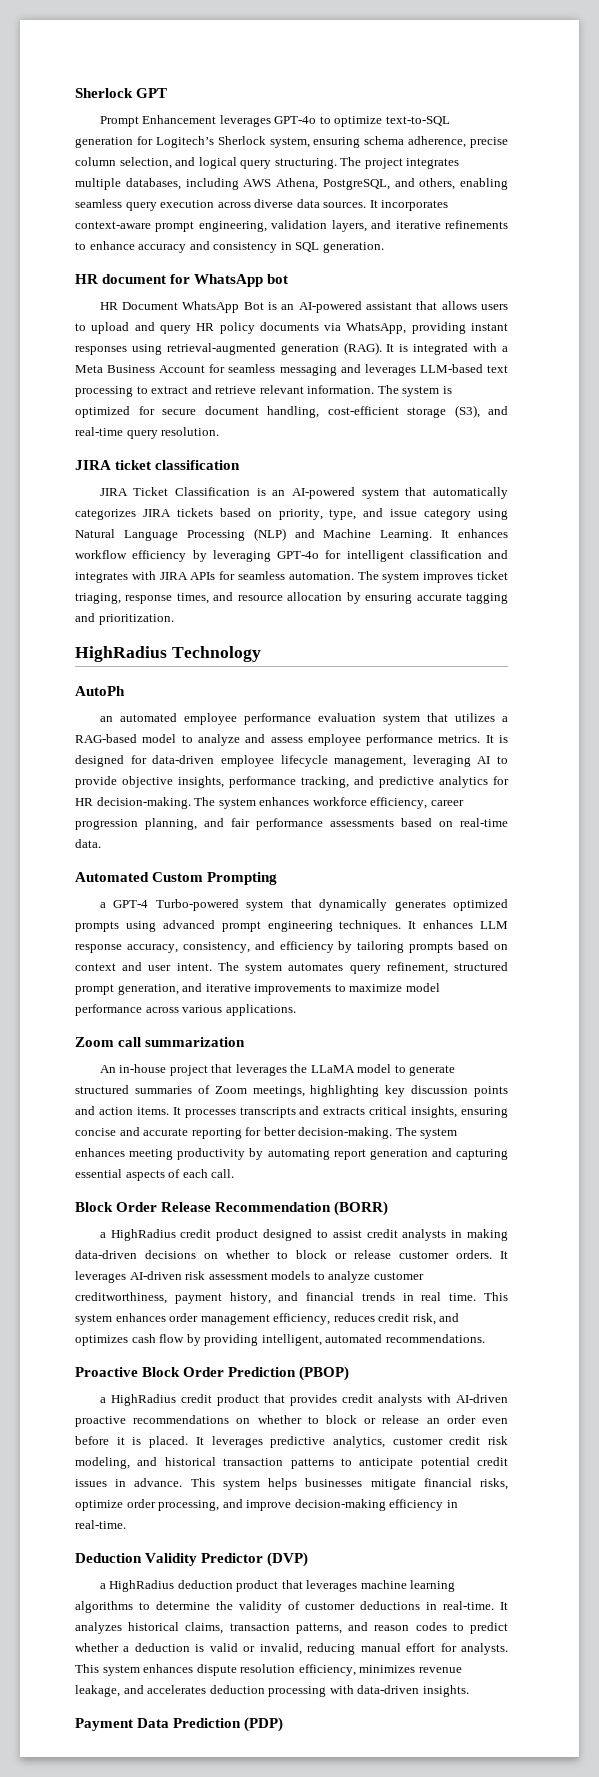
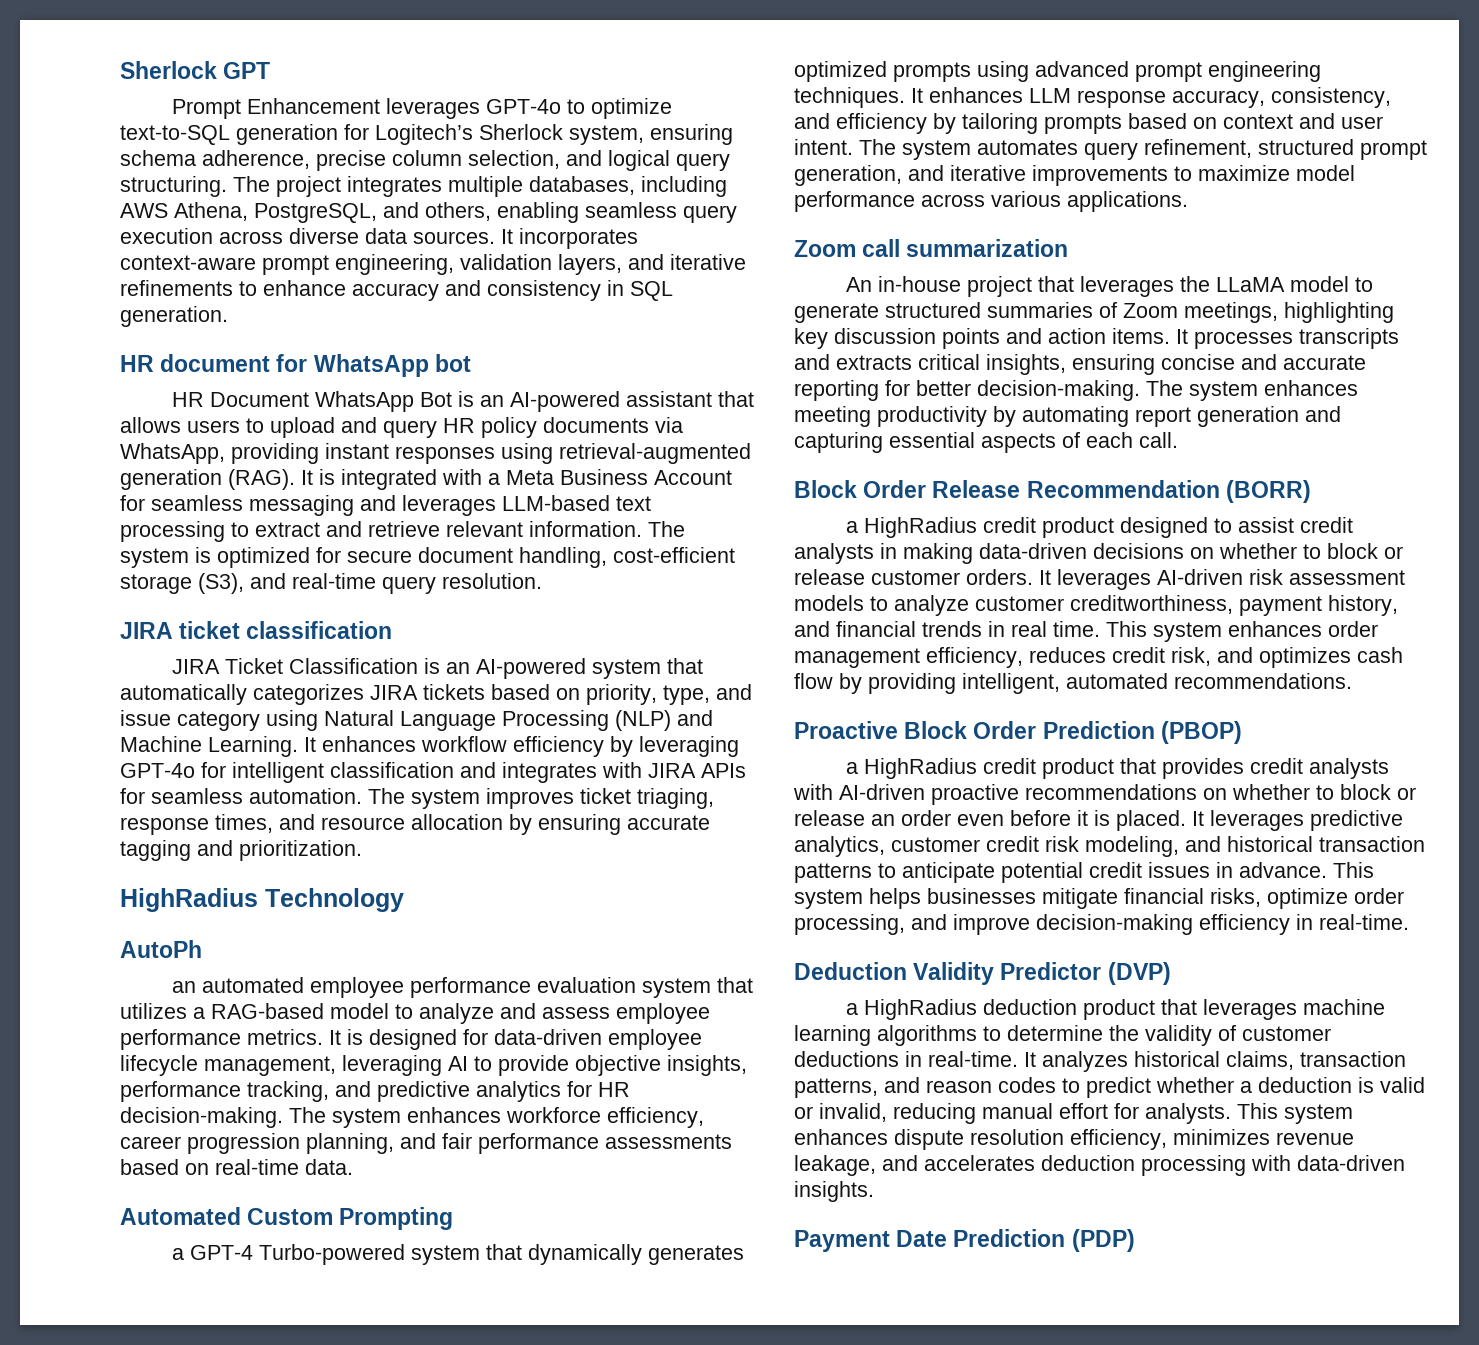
[137,1718,170,1728] Data -> [896,1230,948,1247] Date

